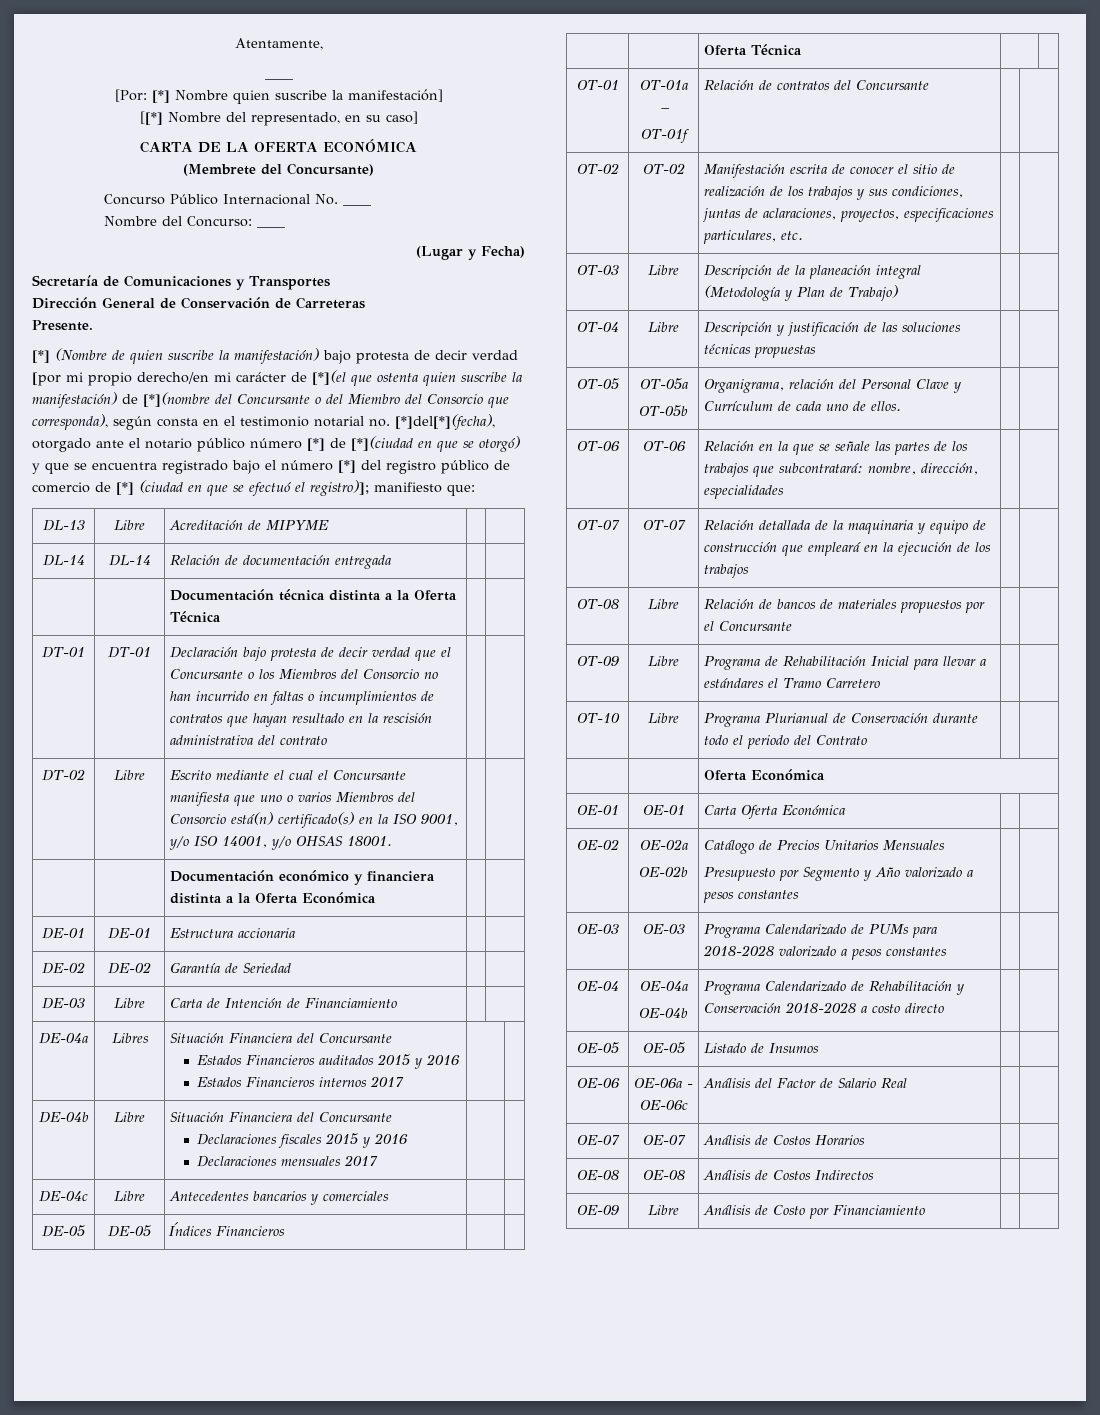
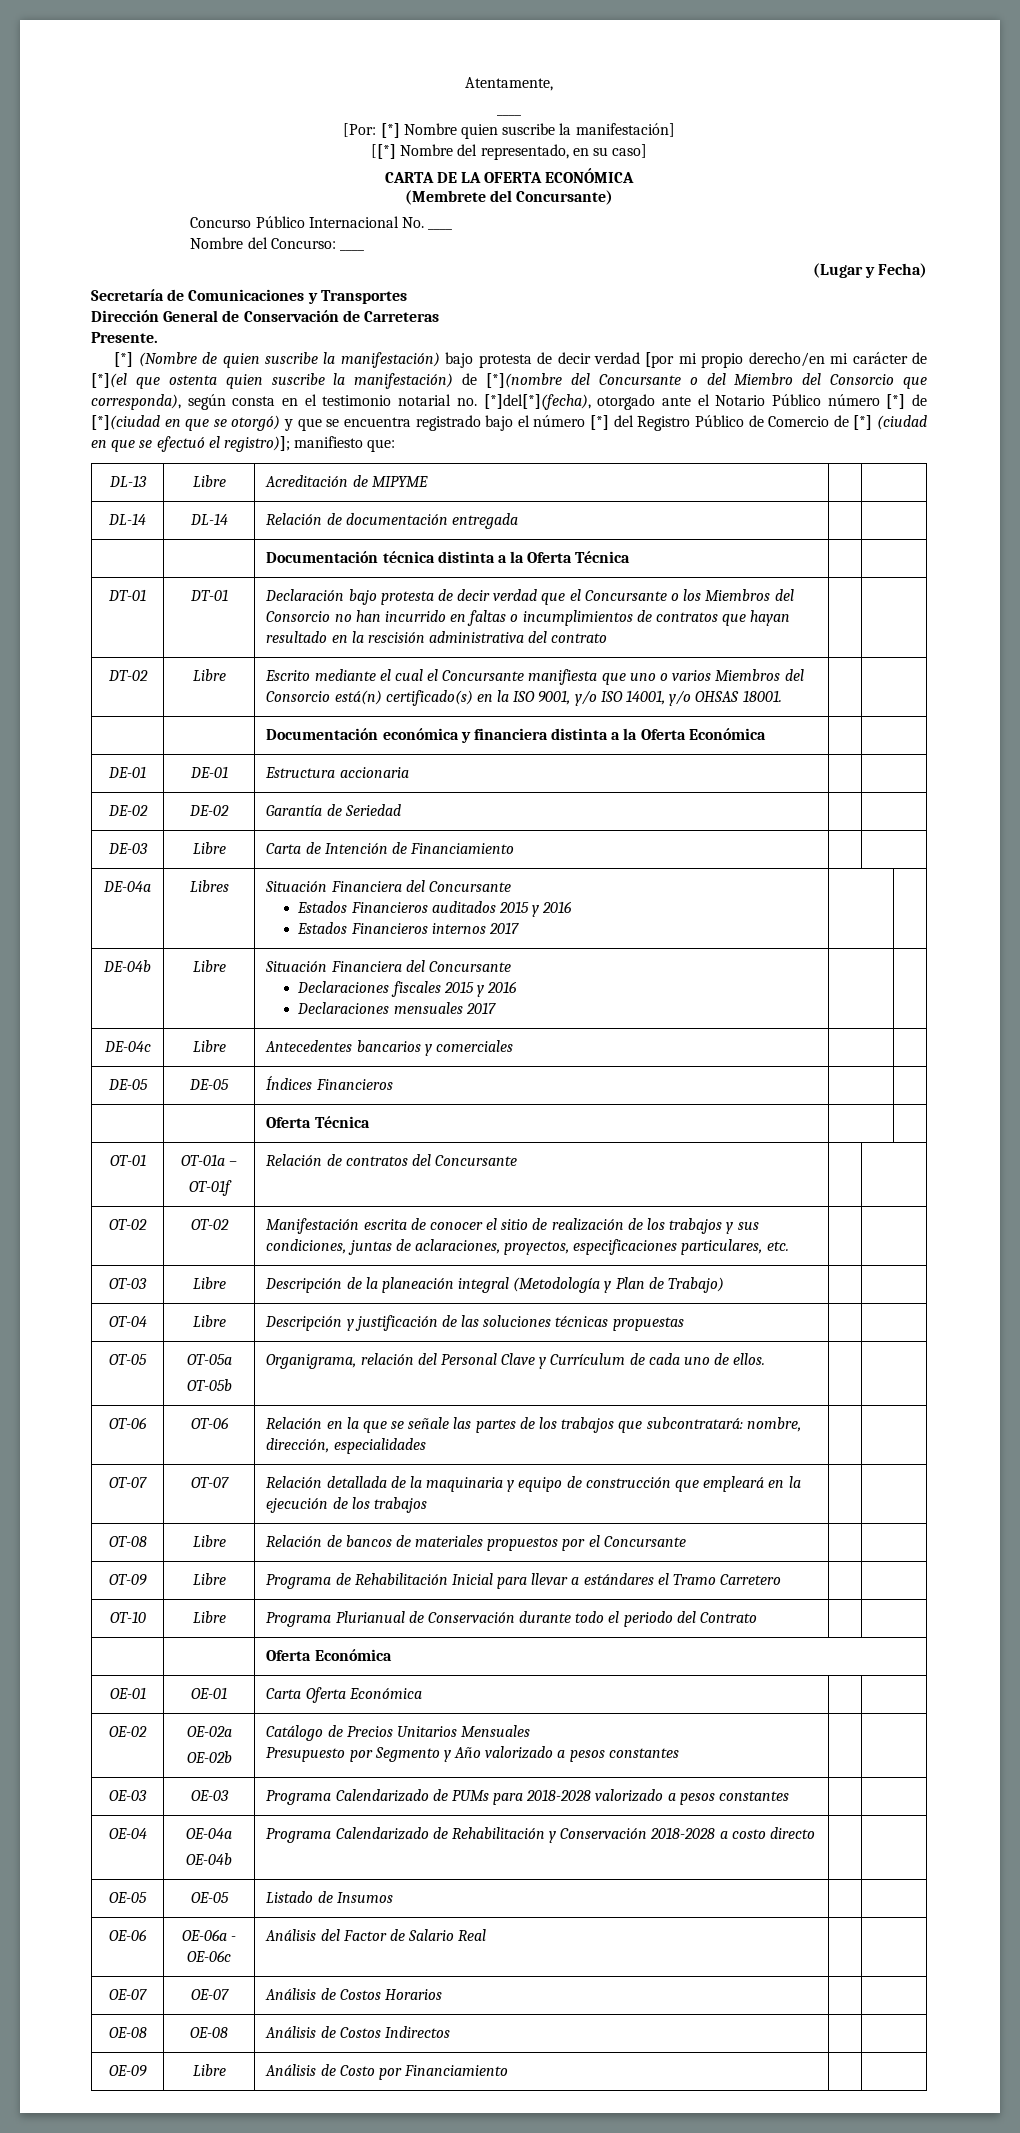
[145,438,245,452] notario público -> [715,394,821,406] Notario Público
[386,460,510,474] [32,482,90,493] registro público de comercio -> [637,415,830,431] Registro Público de Comercio
[278,870,349,881] económico -> [382,728,459,740] económica

